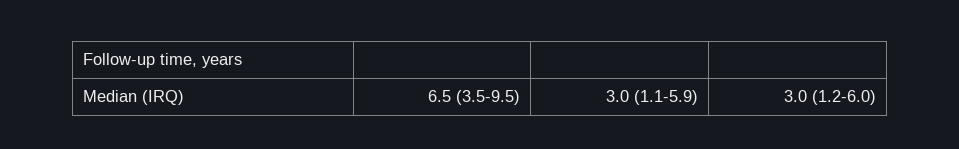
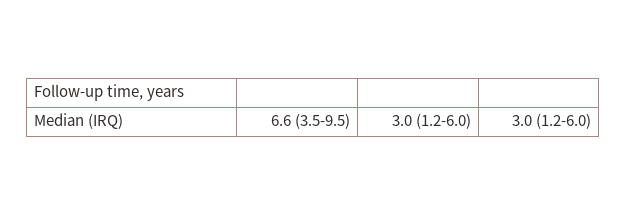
[427,90,451,102] 6.5 -> [271,115,292,126] 6.6
[633,90,698,105] (1.1-5.9) -> [416,113,472,129] (1.2-6.0)

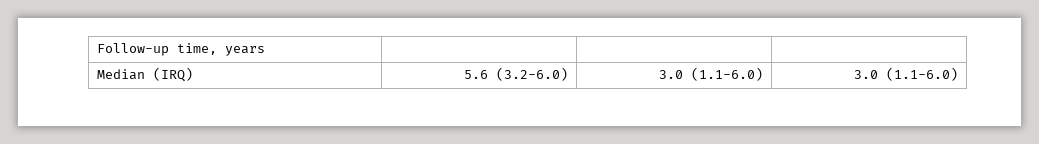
[271,113,351,129] [392,113,472,129] [512,113,592,129] 6.6 (3.5-9.5) | 3.0 (1.2-6.0) | 3.0 (1.2-6.0) -> [464,67,569,81] [659,67,764,81] [854,67,959,81] 5.6 (3.2-6.0) | 3.0 (1.1-6.0) | 3.0 (1.1-6.0)

